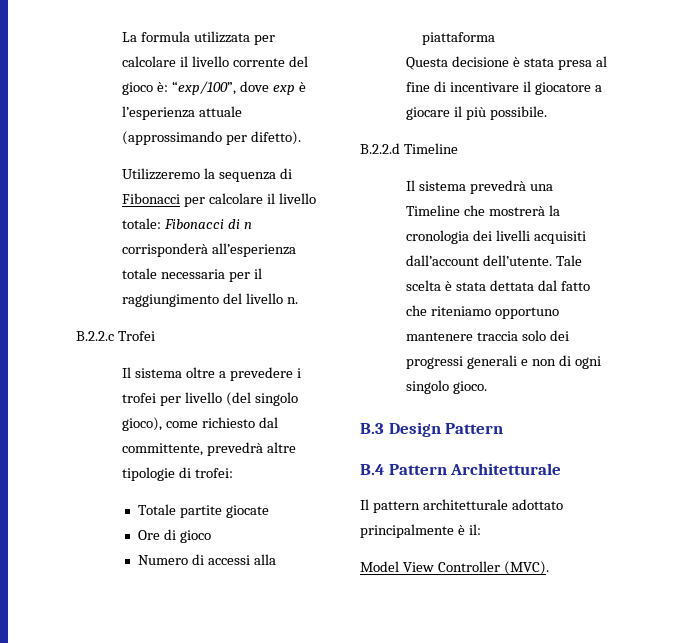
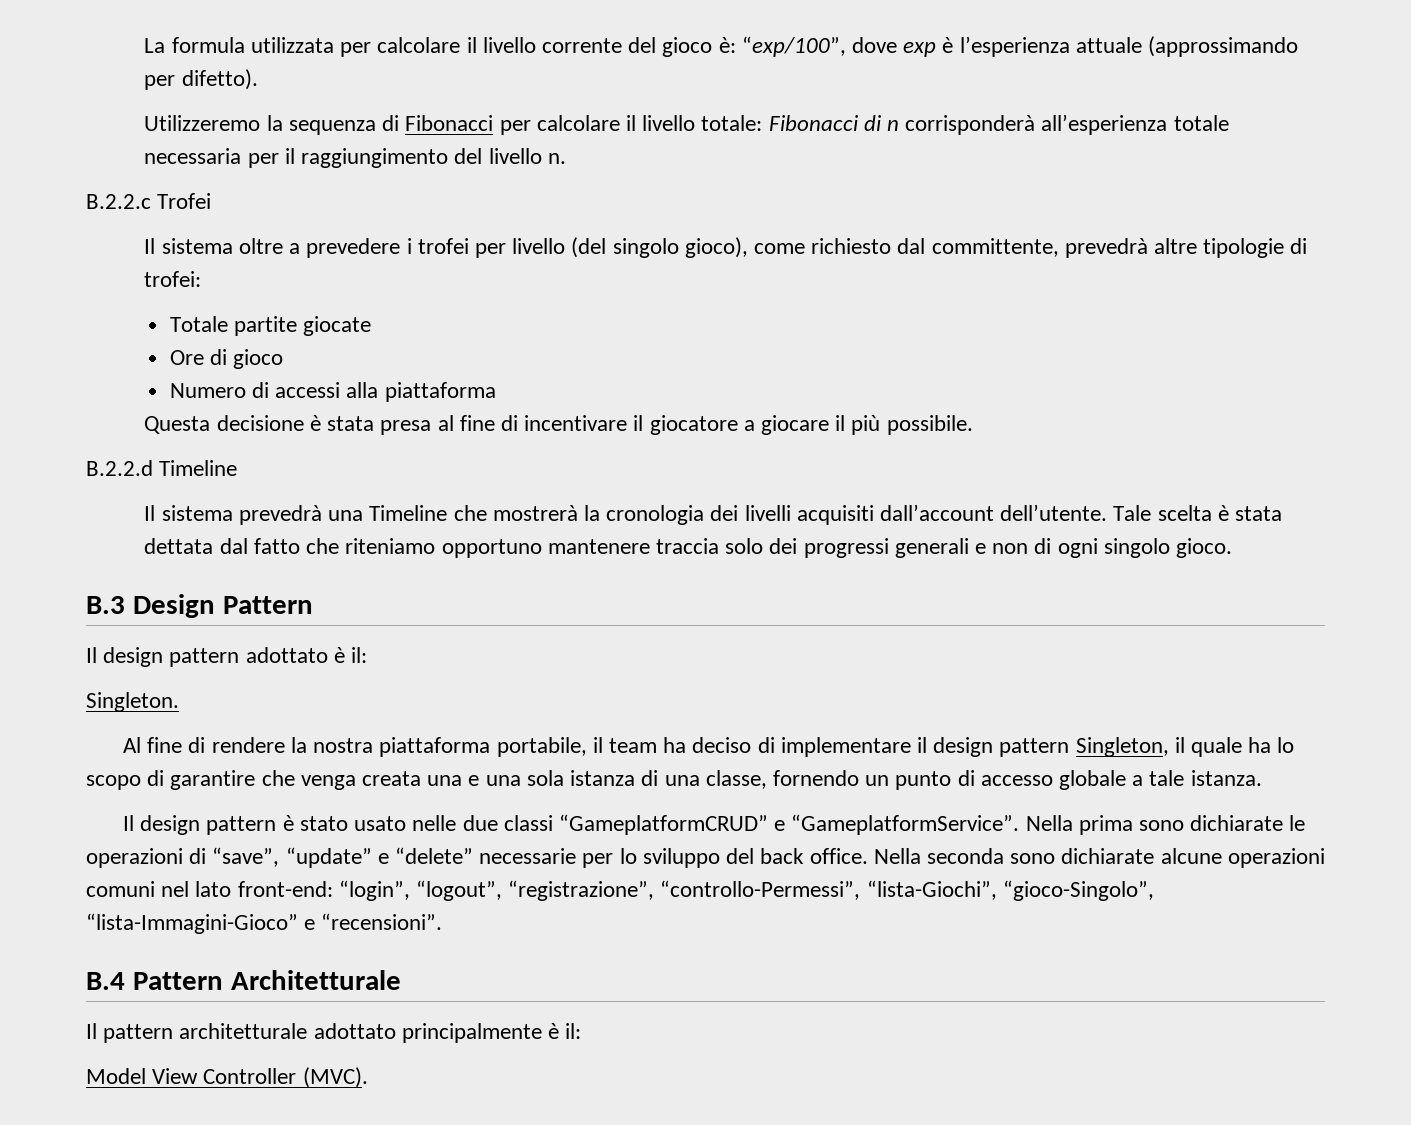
(504, 428) none -> [86,647,368,667] [86,692,179,712] [123,737,1295,757] [86,770,1262,790] [123,814,1306,835] [86,847,1325,868] [86,880,1154,901] [86,913,443,934] // Il design pattern adottato è il: // Singleton. // Al fine di rendere la nostra piattaforma portabile, il team ha deciso di implementare il design pattern Singleton, il quale ha lo scopo di garantire che venga creata una e una sola istanza di una classe, fornendo un punto di accesso globale a tale istanza. // Il design pattern è stato usato nelle due classi “GameplatformCRUD” e “GameplatformService”. Nella prima sono dichiarate le operazioni di “save”, “update” e “delete” necessarie per lo sviluppo del back office. Nella seconda sono dichiarate alcune operazioni comuni nel lato front-end: “login”, “logout”, “registrazione”, “controllo-Permessi”, “lista-Giochi”, “gioco-Singolo”, “lista-Immagini-Gioco” e “recensioni”.

